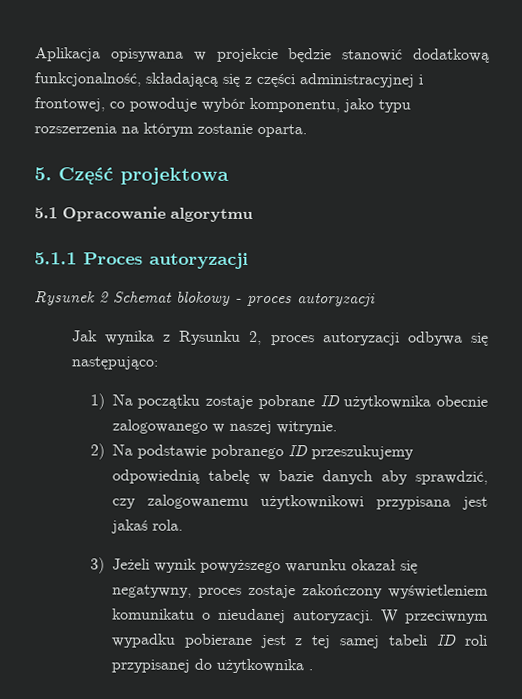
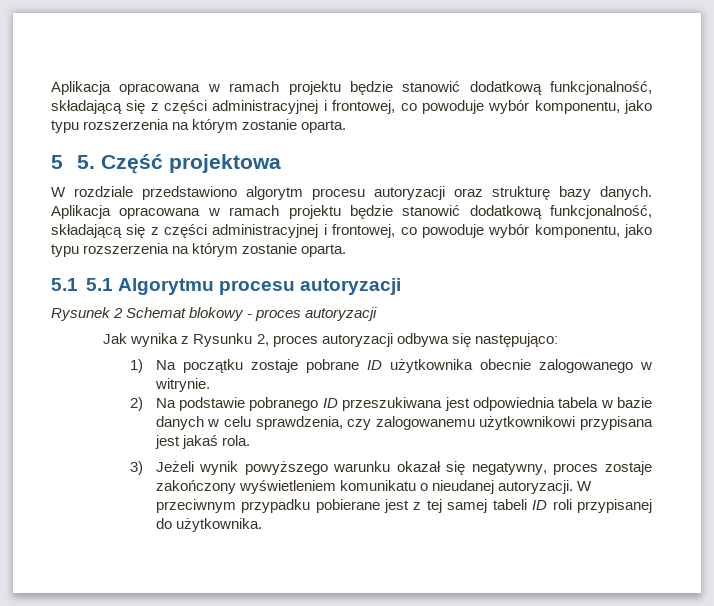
[35,47,279,63] Aplikacja opisywana w projekcie -> [51,81,341,95] Aplikacja opracowana w ramach projektu
(307, 130) none -> [51,155,63,169] 5
[34,206,253,222] [34,252,143,265] 5.1 Opracowanie algorytmu // 5.1.1 Proces -> [51,186,652,200] [51,205,652,219] [51,224,653,238] [51,243,347,257] [51,278,295,295] W rozdziale przedstawiono algorytm procesu autoryzacji oraz strukturę bazy danych. Aplikacja opracowana w ramach projektu będzie stanowić dodatkową funkcjonalność, składającą się z części administracyjnej i frontowej, co powoduje wybór komponentu, jako typu rozszerzenia na którym zostanie oparta. // 5.1 5.1 Algorytmu procesu
[228,420,272,435] naszej -> (652, 366) none
[310,445,414,460] [111,469,488,485] przeszukujemy odpowiednią tabelę w bazie danych aby sprawdzić, -> [342,397,652,411] [155,416,343,430] przeszukiwana jest odpowiednia tabela w bazie danych w celu sprawdzenia,
[110,633,176,648] wypadku -> [241,499,311,513] przypadku
[215,658,313,674] użytkownika . -> [175,518,262,532] użytkownika.

